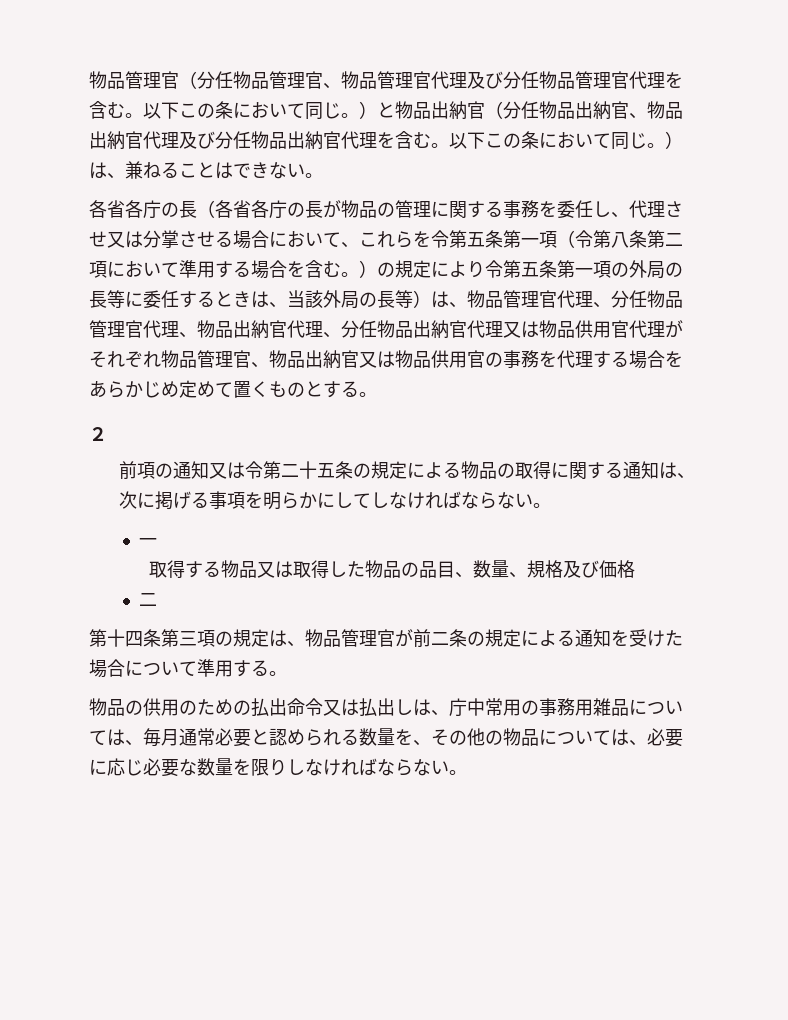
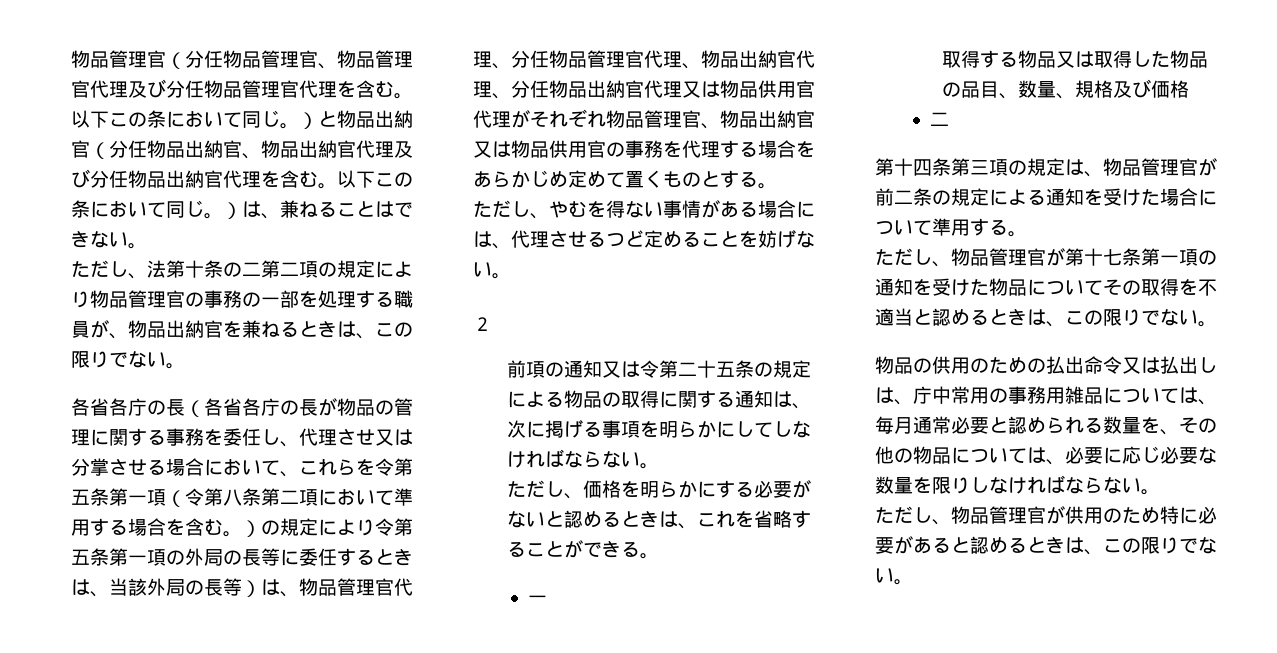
(323, 175) none -> [71,260,413,279] [71,290,413,308] [71,320,413,339] [71,351,185,369] // ただし、法第十条の二第二項の規定により物品管理官の事務の一部を処理する職員が、物品出納官を兼ねるときは、この限りでない。
(377, 394) none -> [473,200,815,219] [473,230,815,249] [473,262,511,279] // ただし、やむを得ない事情がある場合には、代理させるつど定めることを妨げない。
(552, 505) none -> [506,480,811,499] [506,510,811,529] [506,540,659,559] // ただし、価格を明らかにする必要がないと認めるときは、これを省略することができる。
(287, 673) none -> [875,248,1217,267] [875,278,1217,296] [875,308,1217,327] // ただし、物品管理官が第十七条第一項の通知を受けた物品についてその取得を不適当と認めるときは、この限りでない。
(467, 772) none -> [875,506,1217,525] [875,536,1217,555] [875,568,913,585] // ただし、物品管理官が供用のため特に必要があると認めるときは、この限りでない。

